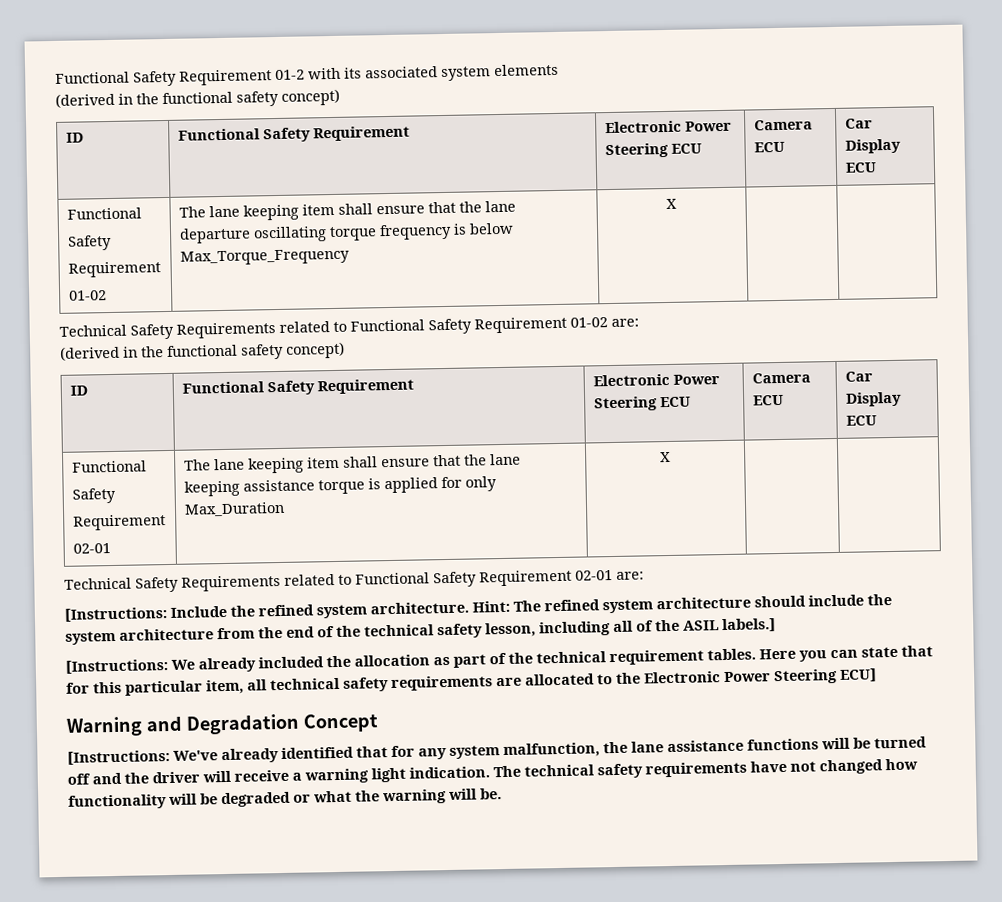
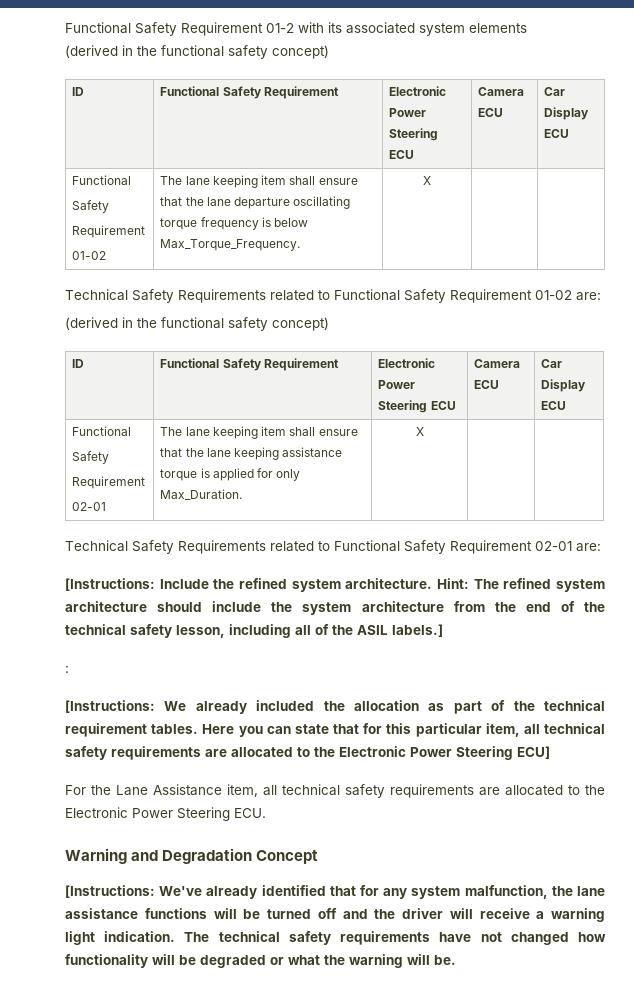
[179,248,350,266] Max_Torque_Frequency -> [160,239,301,251] Max_Torque_Frequency.
[183,501,285,517] Max_Duration -> [160,489,243,500] Max_Duration.
(776, 625) none -> [65,665,69,673] // :
(877, 675) none -> [65,784,605,798] [65,807,266,821] // For the Lane Assistance item, all technical safety requirements are allocated to the Electronic Power Steering ECU.

